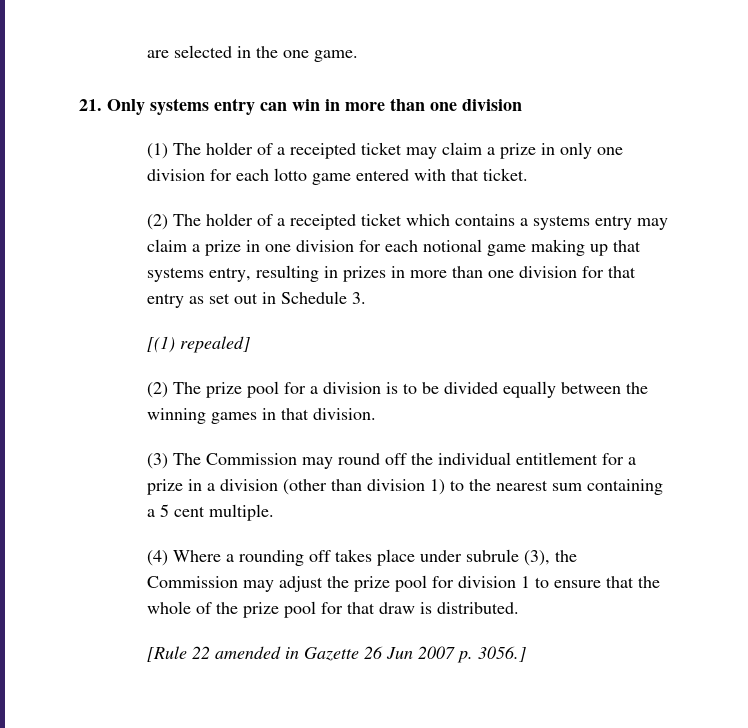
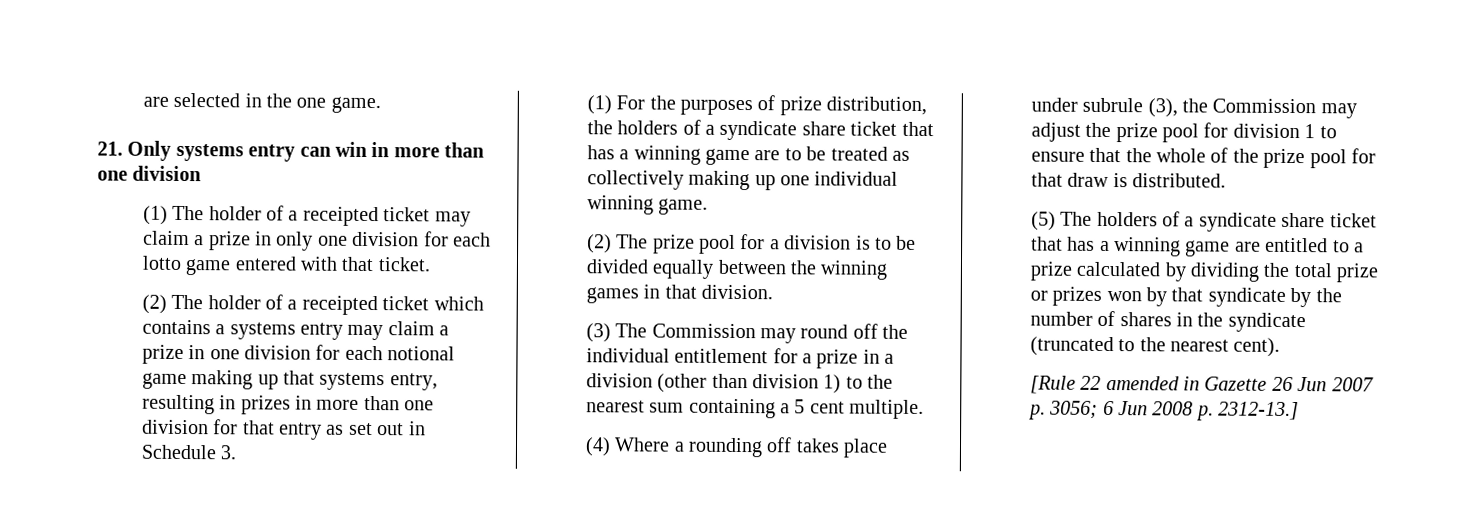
[146,336,250,353] [(1) repealed] -> [586,95,928,116] [586,119,934,141] [586,145,910,166] [586,170,899,191] [586,195,709,215] (1) For the purposes of prize distribution, the holders of a syndicate share ticket that has a winning game are to be treated as collectively making up one individual winning game.
(519, 608) none -> [1030,211,1377,232] [1030,236,1364,257] [1029,261,1379,283] [1029,286,1342,308] [1029,310,1306,333] [1029,336,1281,357] // (5) The holders of a syndicate share ticket that has a winning game are entitled to a prize calculated by dividing the total prize or prizes won by that syndicate by the number of shares in the syndicate (truncated to the nearest cent).
[477,646,526,662] 3056.] -> [1049,400,1300,421] 3056; 6 Jun 2008 p. 2312-13.]

